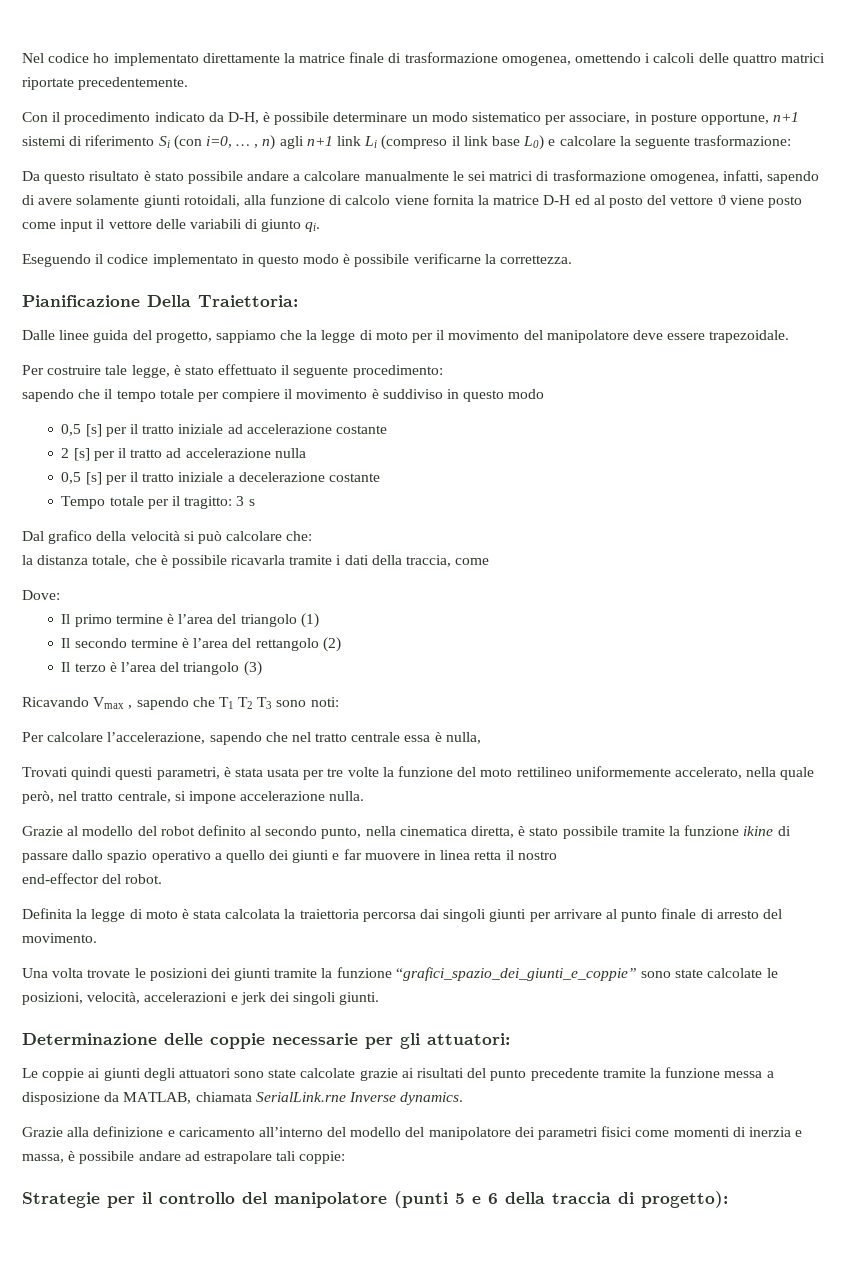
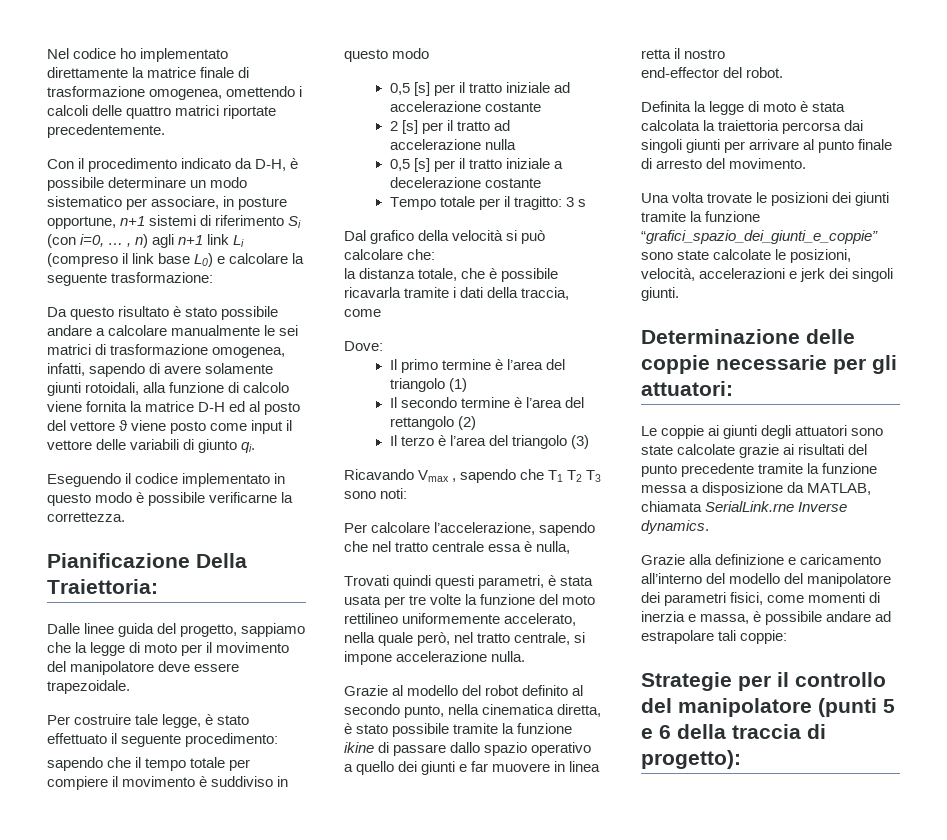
[601,1126,633,1137] fisici -> [730,592,764,605] fisici,

